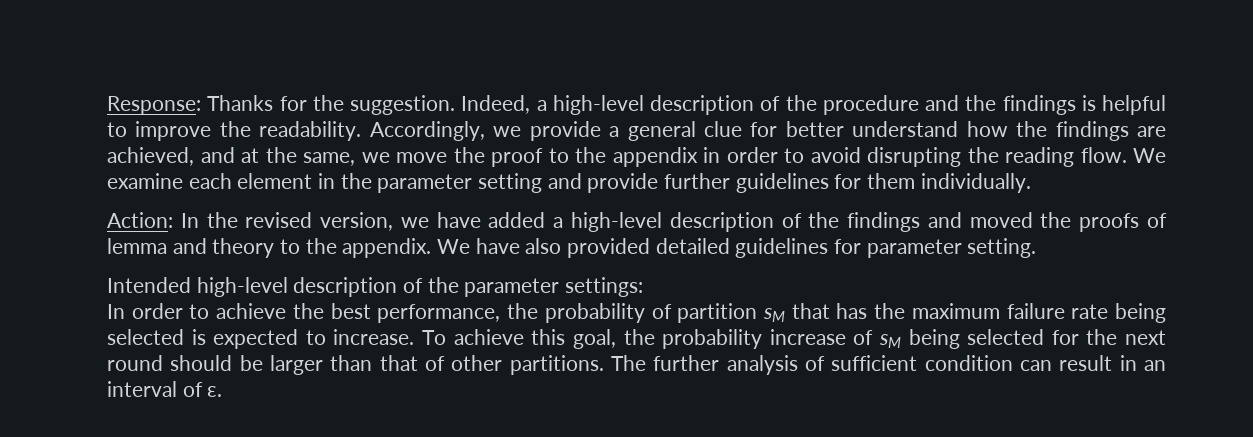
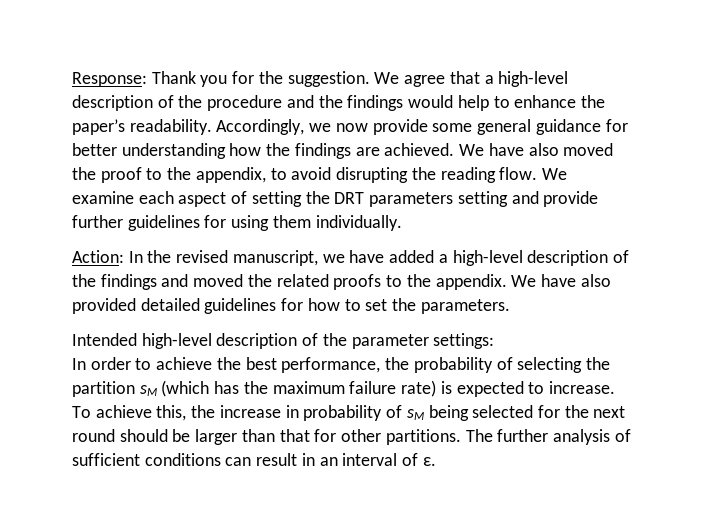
[207,95,274,111] Thanks -> [151,71,228,87] Thank you
[461,95,531,114] Indeed, -> [374,71,480,87] We agree that
[1081,95,1166,115] [107,121,742,141] is helpful to improve the readability. Accordingly, we provide a general clue -> [408,95,605,111] [72,119,601,135] would help to enhance the paper’s readability. Accordingly, we now provide some general guidance
[852,121,959,137] understand -> [121,143,226,159] understanding
[107,147,447,166] achieved, and at the same, we move -> [384,143,614,156] achieved. We have also moved
[612,147,778,167] appendix in order -> [195,167,266,183] appendix,
[237,173,473,193] element in the parameter -> [178,191,454,207] aspect of setting the DRT parameters
(862, 181) none -> [231,215,270,231] using
[320,212,394,231] version, -> [232,250,318,266] manuscript,
[1079,213,1168,232] [107,238,275,258] proofs of lemma and theory -> [276,274,382,290] related proofs
[866,238,1037,258] parameter setting. -> [307,298,510,314] how to set the parameters.
(672, 311) none -> [517,357,610,373] selecting the
[791,303,830,319] that -> [161,380,210,397] (which
[1071,303,1166,323] [107,329,184,345] rate being selected -> [401,380,437,397] rate)
[531,329,846,349] this goal, the probability increase -> [156,405,383,421] this, the increase in probability
[425,356,445,371] of -> [314,429,337,442] for
[924,355,1013,371] condition -> [144,453,221,466] conditions

